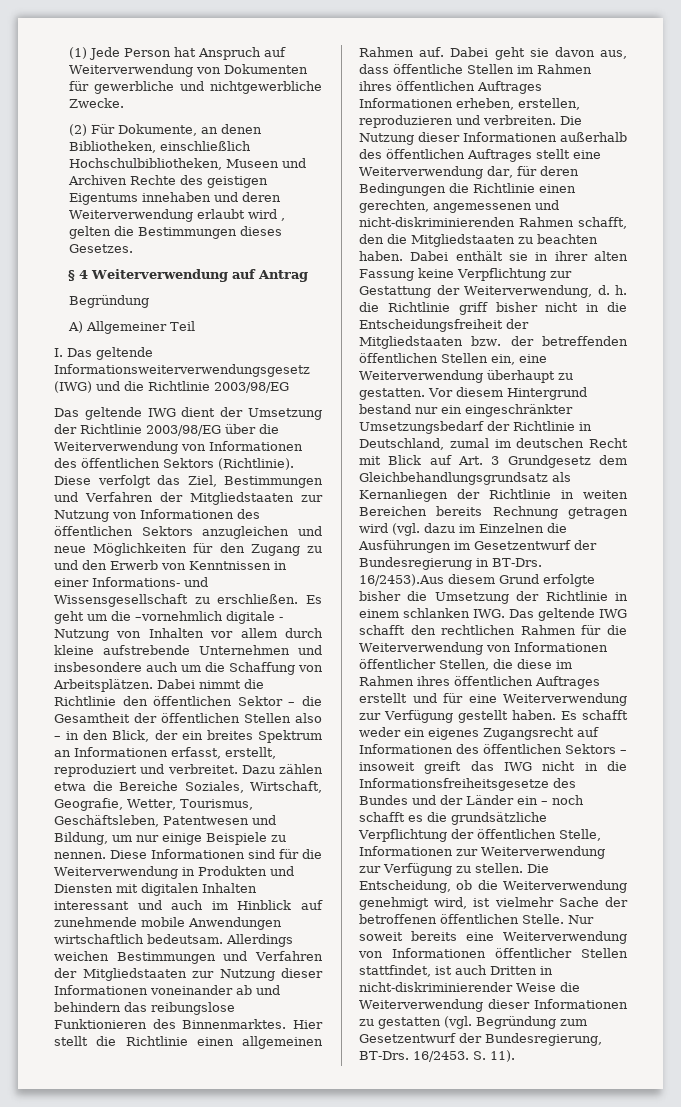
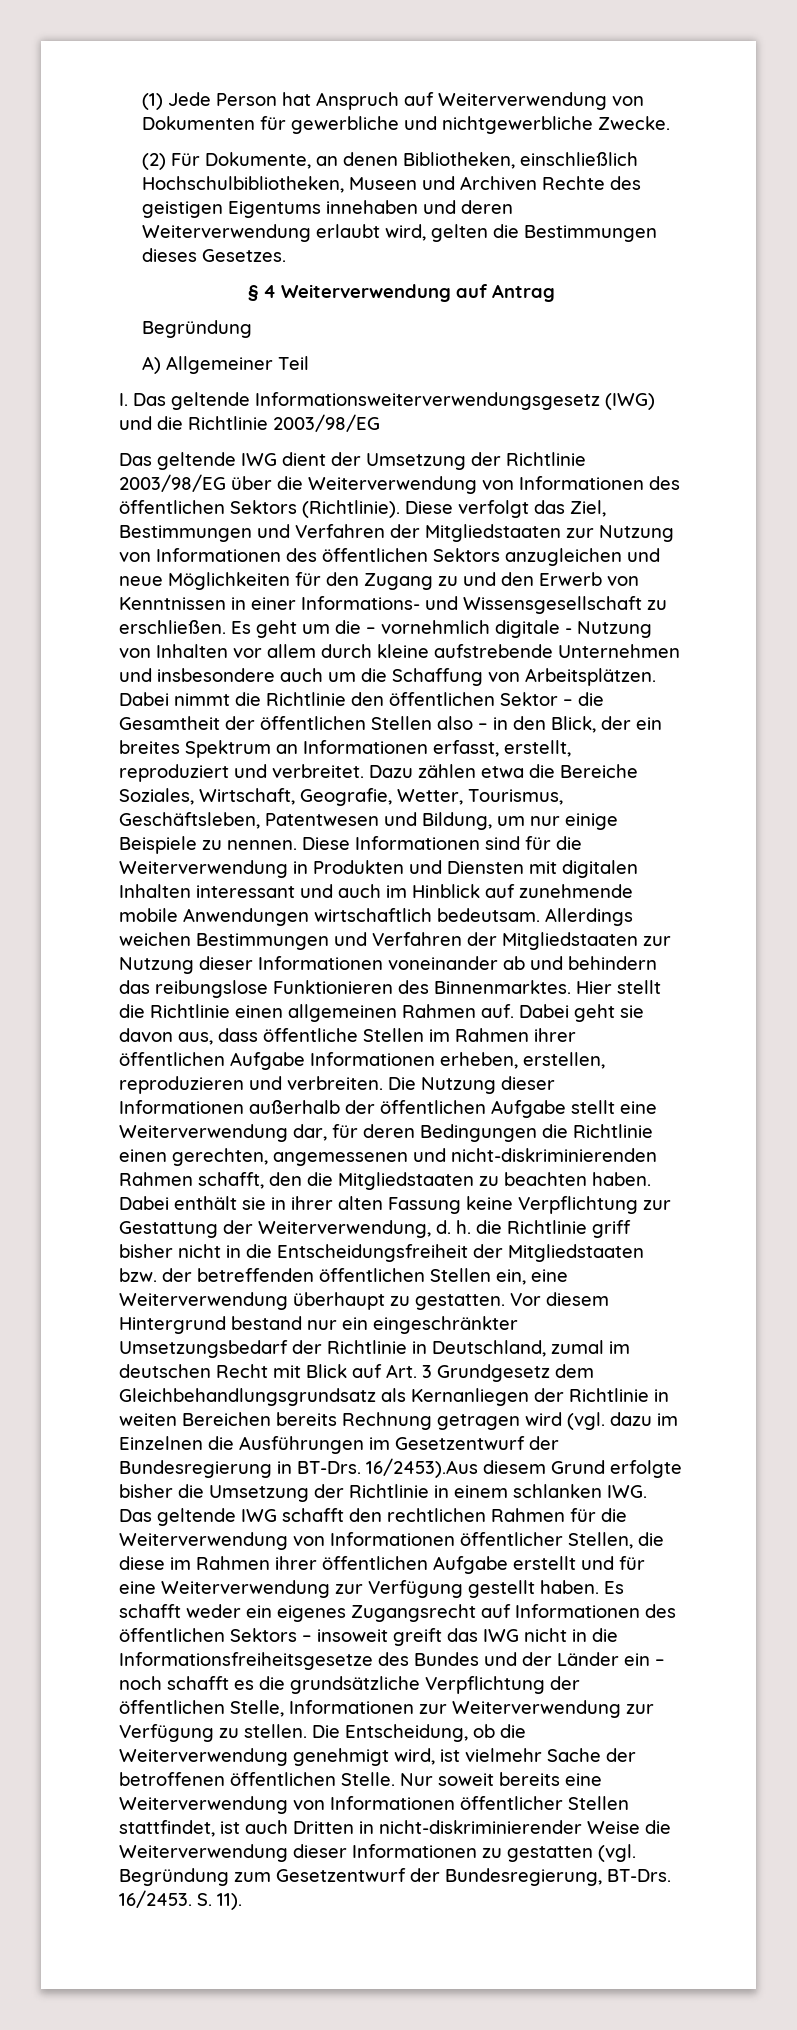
[247,209,285,221] wird , -> [384,224,426,241] wird,
[135,611,223,621] –vornehmlich -> [366,620,490,634] – vornehmlich
[359,81,542,94] ihres öffentlichen Auftrages -> [534,1028,576,1042] [119,1052,305,1070] ihrer öffentlichen Aufgabe
[359,149,532,162] des öffentlichen Auftrages -> [345,1100,566,1118] der öffentlichen Aufgabe
[417,676,600,689] ihres öffentlichen Auftrages -> [275,1556,508,1574] ihrer öffentlichen Aufgabe

